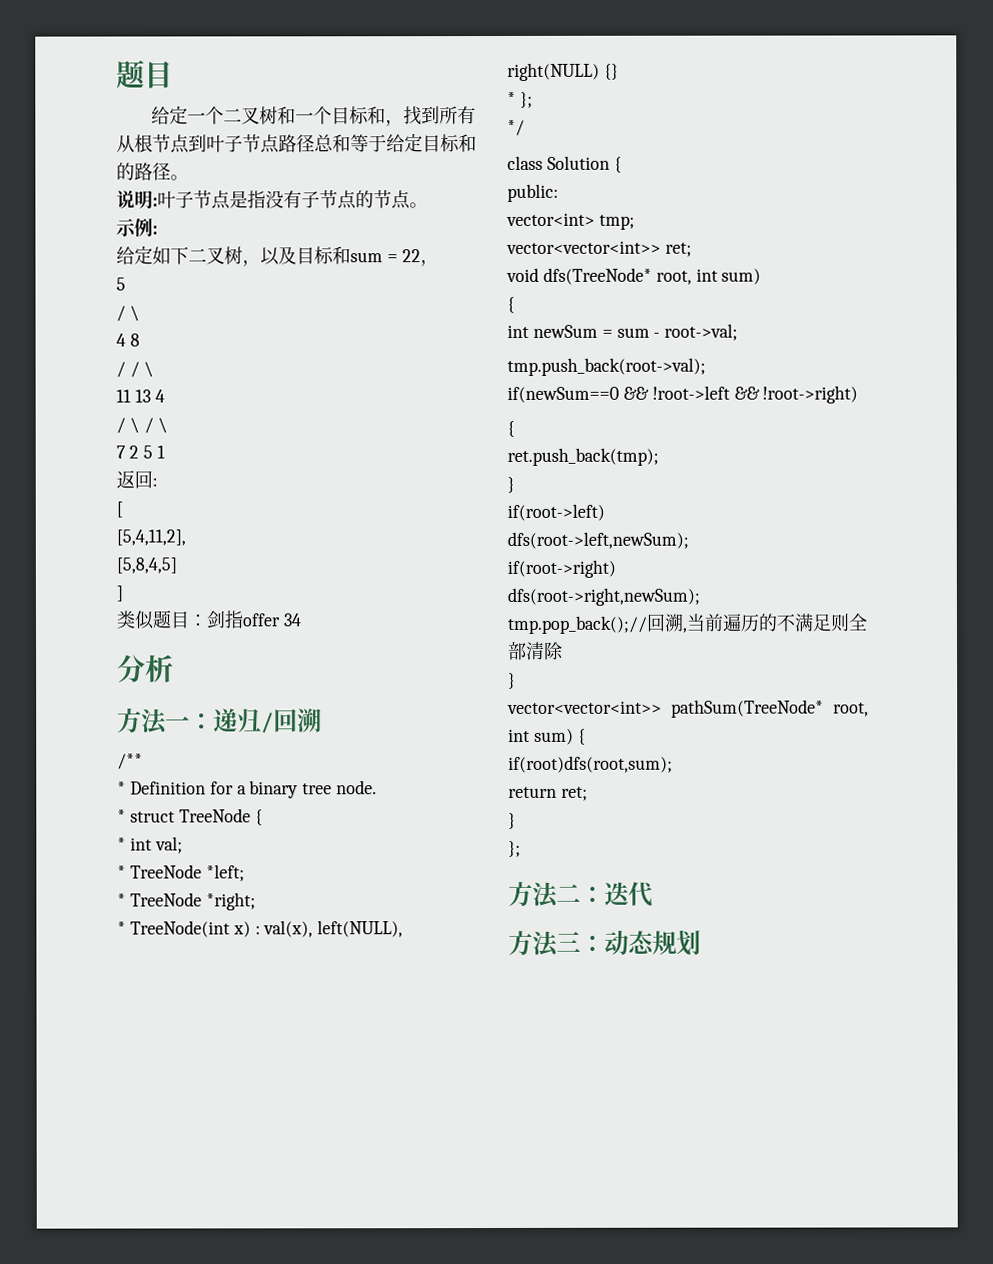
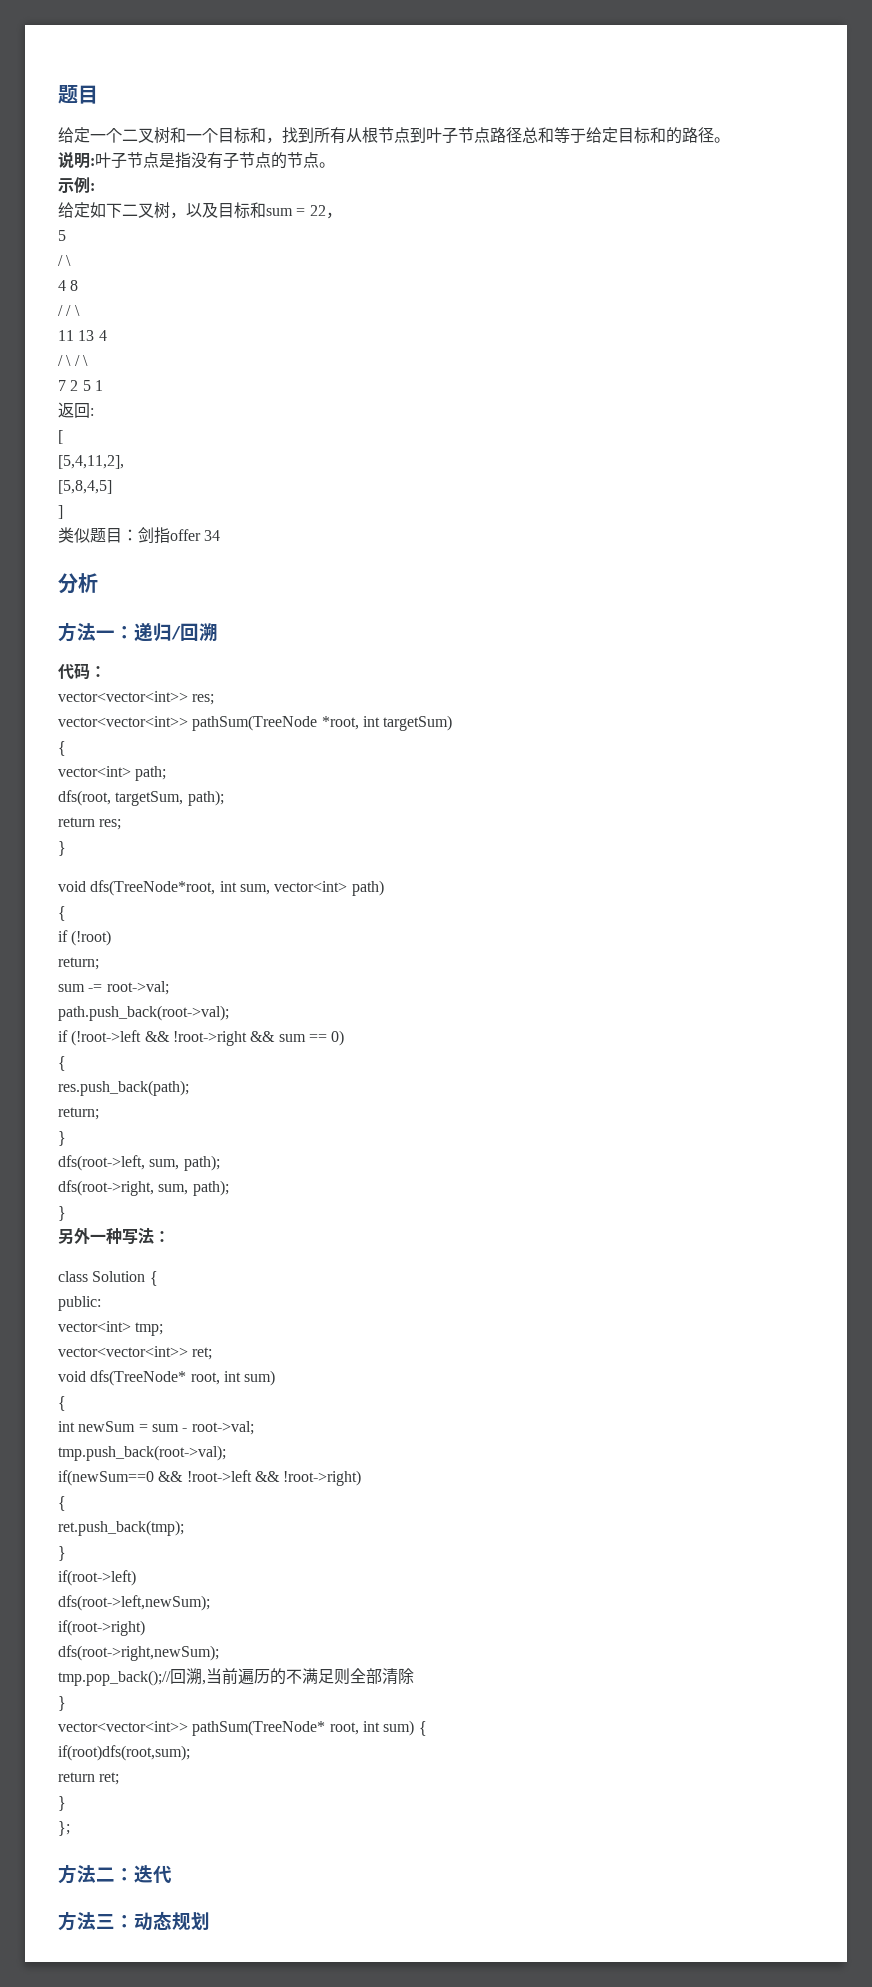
[117,753,143,770] [117,780,378,799] [117,808,263,826] [117,836,183,854] [117,864,245,882] [117,892,256,911] [117,920,404,938] [507,62,619,81] [507,91,533,108] [507,119,525,136] /** // * Definition for a binary tree node. // * struct TreeNode { // * int val; // * TreeNode *left; // * TreeNode *right; // * TreeNode(int x) : val(x), left(NULL), right(NULL) {} // * }; // */ -> [58,663,106,680] [58,691,215,705] [58,715,453,731] [58,741,66,756] [58,766,167,781] [58,790,224,806] [58,817,122,830] [58,841,66,856] [58,880,384,896] [58,906,66,921] [58,930,112,946] [58,957,99,970] [58,981,169,995] [58,1005,229,1021] [58,1030,345,1046] [58,1056,66,1071] [58,1080,189,1096] [58,1107,99,1120] [58,1131,66,1146] [58,1155,220,1171] [58,1180,229,1196] [58,1206,66,1221] [58,1227,170,1245] 代码： // vector<vector<int>> res; // vector<vector<int>> pathSum(TreeNode *root, int targetSum) // { // vector<int> path; // dfs(root, targetSum, path); // return res; // } // void dfs(TreeNode*root, int sum, vector<int> path) // { // if (!root) // return; // sum -= root->val; // path.push_back(root->val); // if (!root->left && !root->right && sum == 0) // { // res.push_back(path); // return; // } // dfs(root->left, sum, path); // dfs(root->right, sum, path); // } // 另外一种写法：

